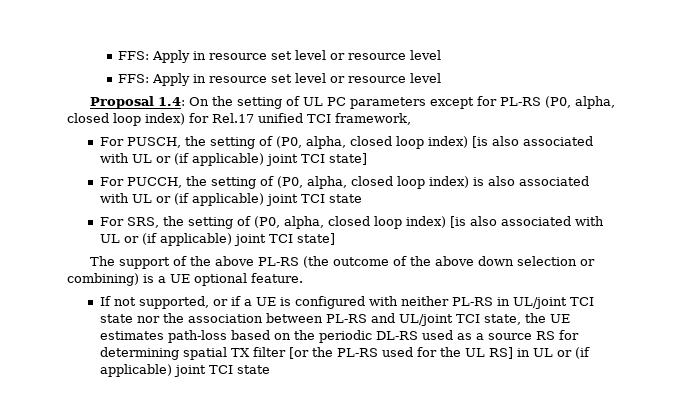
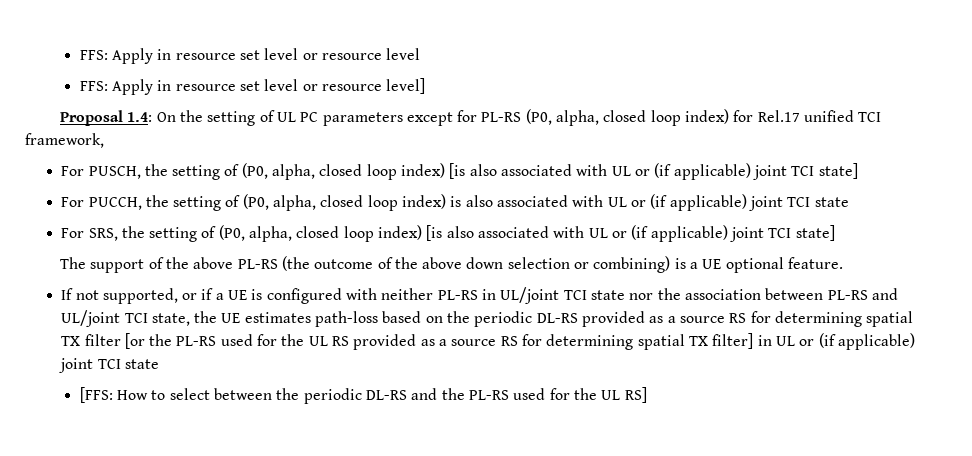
[410,73,442,83] level -> [386,78,426,94] level]
[421,330,453,340] used -> [582,311,646,327] provided
[488,347,513,359] RS] -> [332,333,754,350] RS provided as a source RS for determining spatial TX filter]
(270, 369) none -> [79,387,647,404] // [FFS: How to select between the periodic DL-RS and the PL-RS used for the UL RS]

